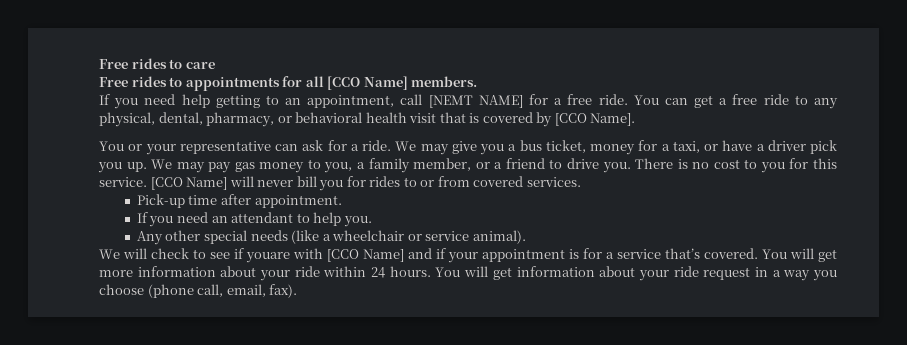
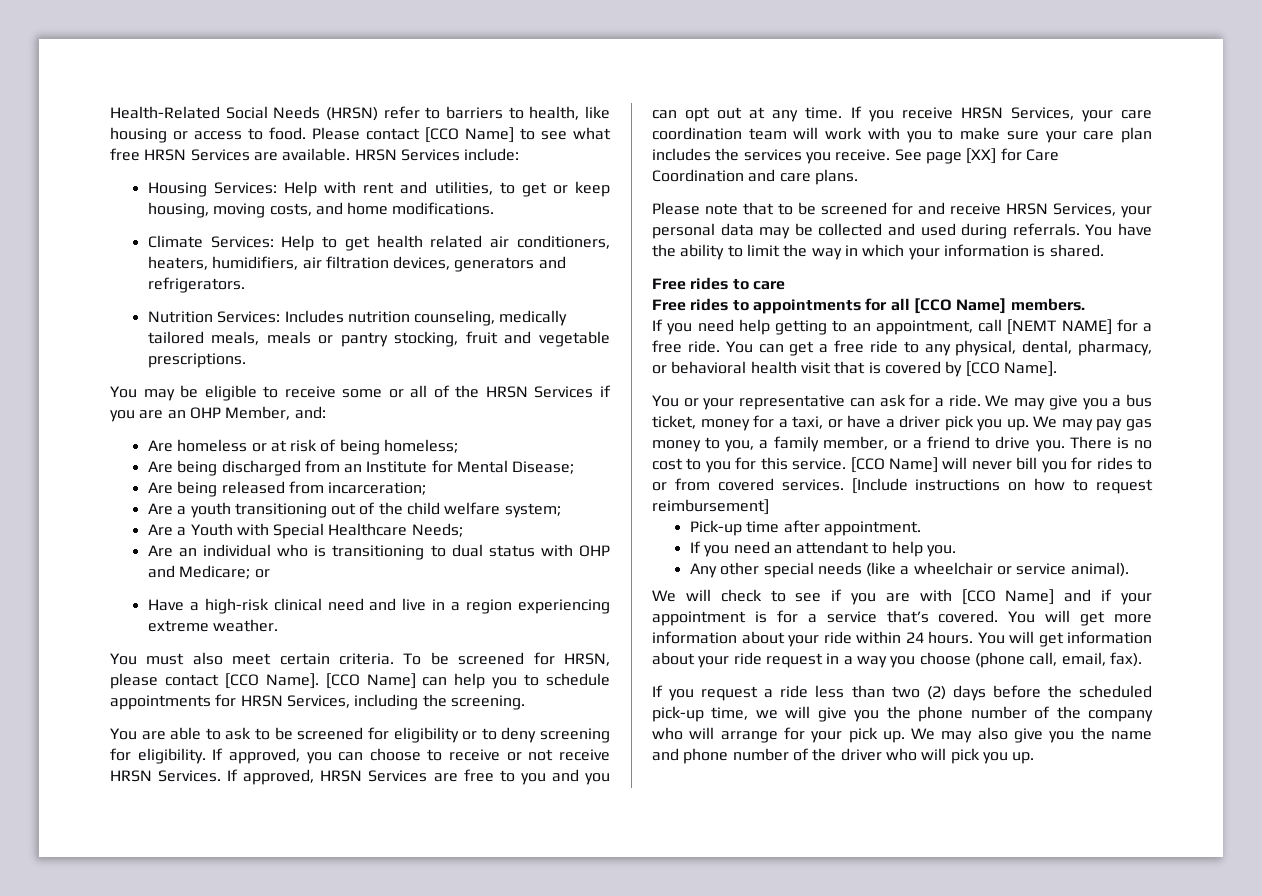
(99, 64) none -> [110,106,611,121] [110,127,611,143] [110,148,520,161] [147,181,611,197] [147,202,495,218] [147,235,611,251] [147,256,566,272] [147,277,245,293] [147,310,568,326] [147,331,611,347] [147,353,246,368] [110,385,611,401] [110,406,326,422] [147,439,459,455] [147,460,575,476] [147,481,427,497] [147,502,561,518] [147,523,463,539] [147,544,611,560] [147,565,270,579] [147,598,610,614] [147,619,279,632] [110,652,610,666] [110,673,610,689] [110,694,525,710] [110,727,611,743] [110,748,610,764] [110,769,610,785] [652,106,1152,122] [652,127,1152,143] [652,148,1059,164] [652,169,858,185] [652,202,1152,218] [652,223,1152,239] [652,244,1104,260] Health-Related Social Needs (HRSN) refer to barriers to health, like housing or access to food. Please contact [CCO Name] to see what free HRSN Services are available. HRSN Services include: // Housing Services: Help with rent and utilities, to get or keep housing, moving costs, and home modifications. // Climate Services: Help to get health related air conditioners, heaters, humidifiers, air filtration devices, generators and refrigerators. // Nutrition Services: Includes nutrition counseling, medically tailored meals, meals or pantry stocking, fruit and vegetable prescriptions. // You may be eligible to receive some or all of the HRSN Services if you are an OHP Member, and: // Are homeless or at risk of being homeless; // Are being discharged from an Institute for Mental Disease; // Are being released from incarceration; // Are a youth transitioning out of the child welfare system; // Are a Youth with Special Healthcare Needs; // Are an individual who is transitioning to dual status with OHP and Medicare; or // Have a high-risk clinical need and live in a region experiencing extreme weather. // You must also meet certain criteria. To be screened for HRSN, please contact [CCO Name]. [CCO Name] can help you to schedule appointments for HRSN Services, including the screening. // You are able to ask to be screened for eligibility or to deny screening for eligibility. If approved, you can choose to receive or not receive HRSN Services. If approved, HRSN Services are free to you and you can opt out at any time. If you receive HRSN Services, your care coordination team will work with you to make sure your care plan includes the services you receive. See page [XX] for Care Coordination and care plans. // Please note that to be screened for and receive HRSN Services, your personal data may be collected and used during referrals. You have the ability to limit the way in which your information is shared. //
(581, 182) none -> [851,478,1153,494] [652,499,769,515] [Include instructions on how to request reimbursement]
[246,252,290,263] youare -> [851,593,910,605] you are
(298, 291) none -> [652,685,1152,701] [652,706,1153,722] [652,727,1152,743] [652,748,1035,764] // If you request a ride less than two (2) days before the scheduled pick-up time, we will give you the phone number of the company who will arrange for your pick up. We may also give you the name and phone number of the driver who will pick you up.

